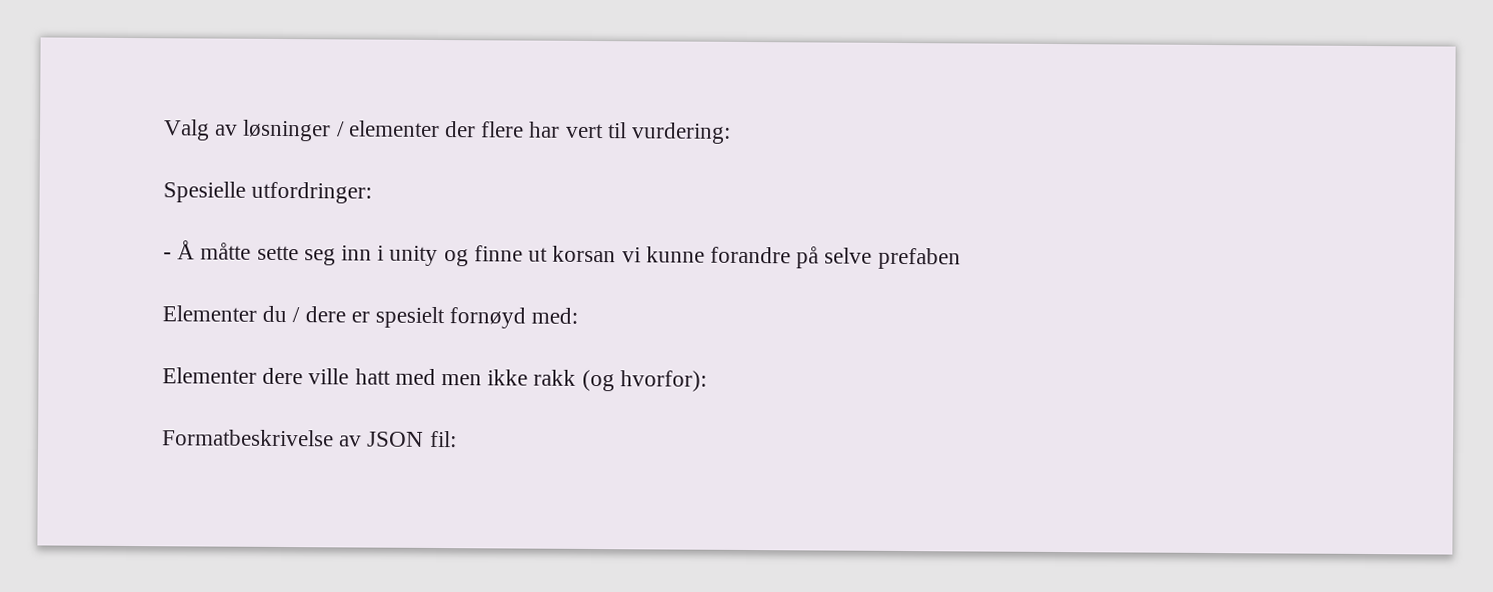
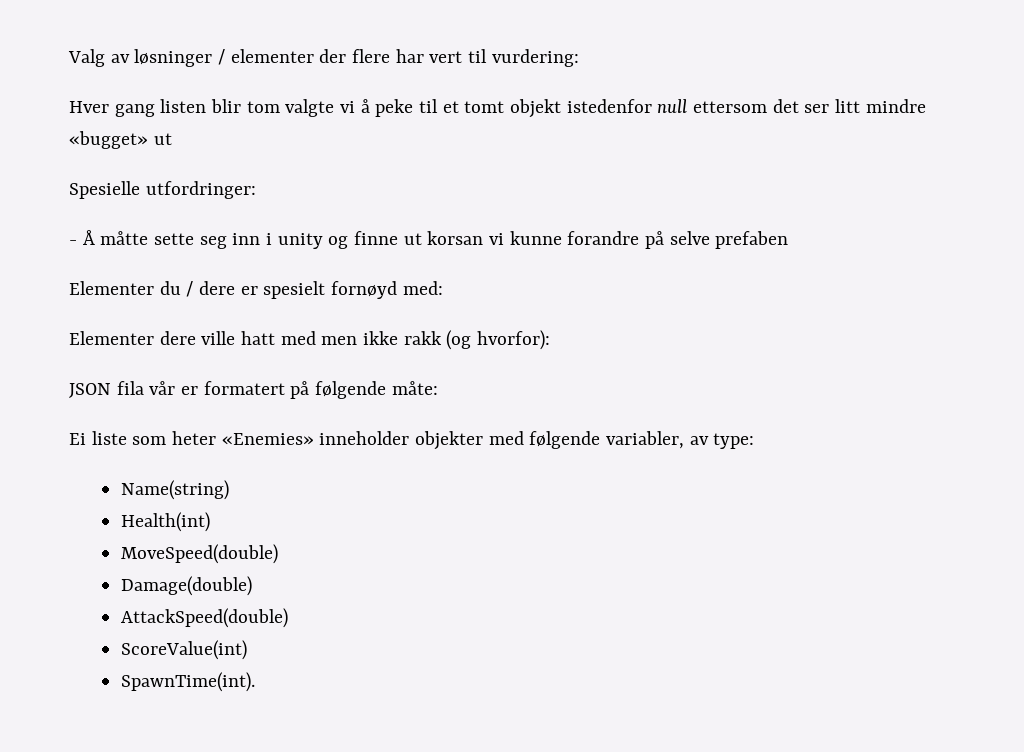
(732, 133) none -> [69,99,926,118] [69,131,172,149] // Hver gang listen blir tom valgte vi å peke til et tomt objekt istedenfor null ettersom det ser litt mindre «bugget» ut
[162,429,457,448] Formatbeskrivelse av JSON fil: -> [69,381,438,399] [69,431,755,450] [120,480,229,500] [120,512,210,532] [120,544,278,564] [120,576,252,596] [120,608,288,628] [120,640,247,660] [120,672,255,692] JSON fila vår er formatert på følgende måte: // Ei liste som heter «Enemies» inneholder objekter med følgende variabler, av type: // Name(string) // Health(int) // MoveSpeed(double) // Damage(double) // AttackSpeed(double) // ScoreValue(int) // SpawnTime(int).

